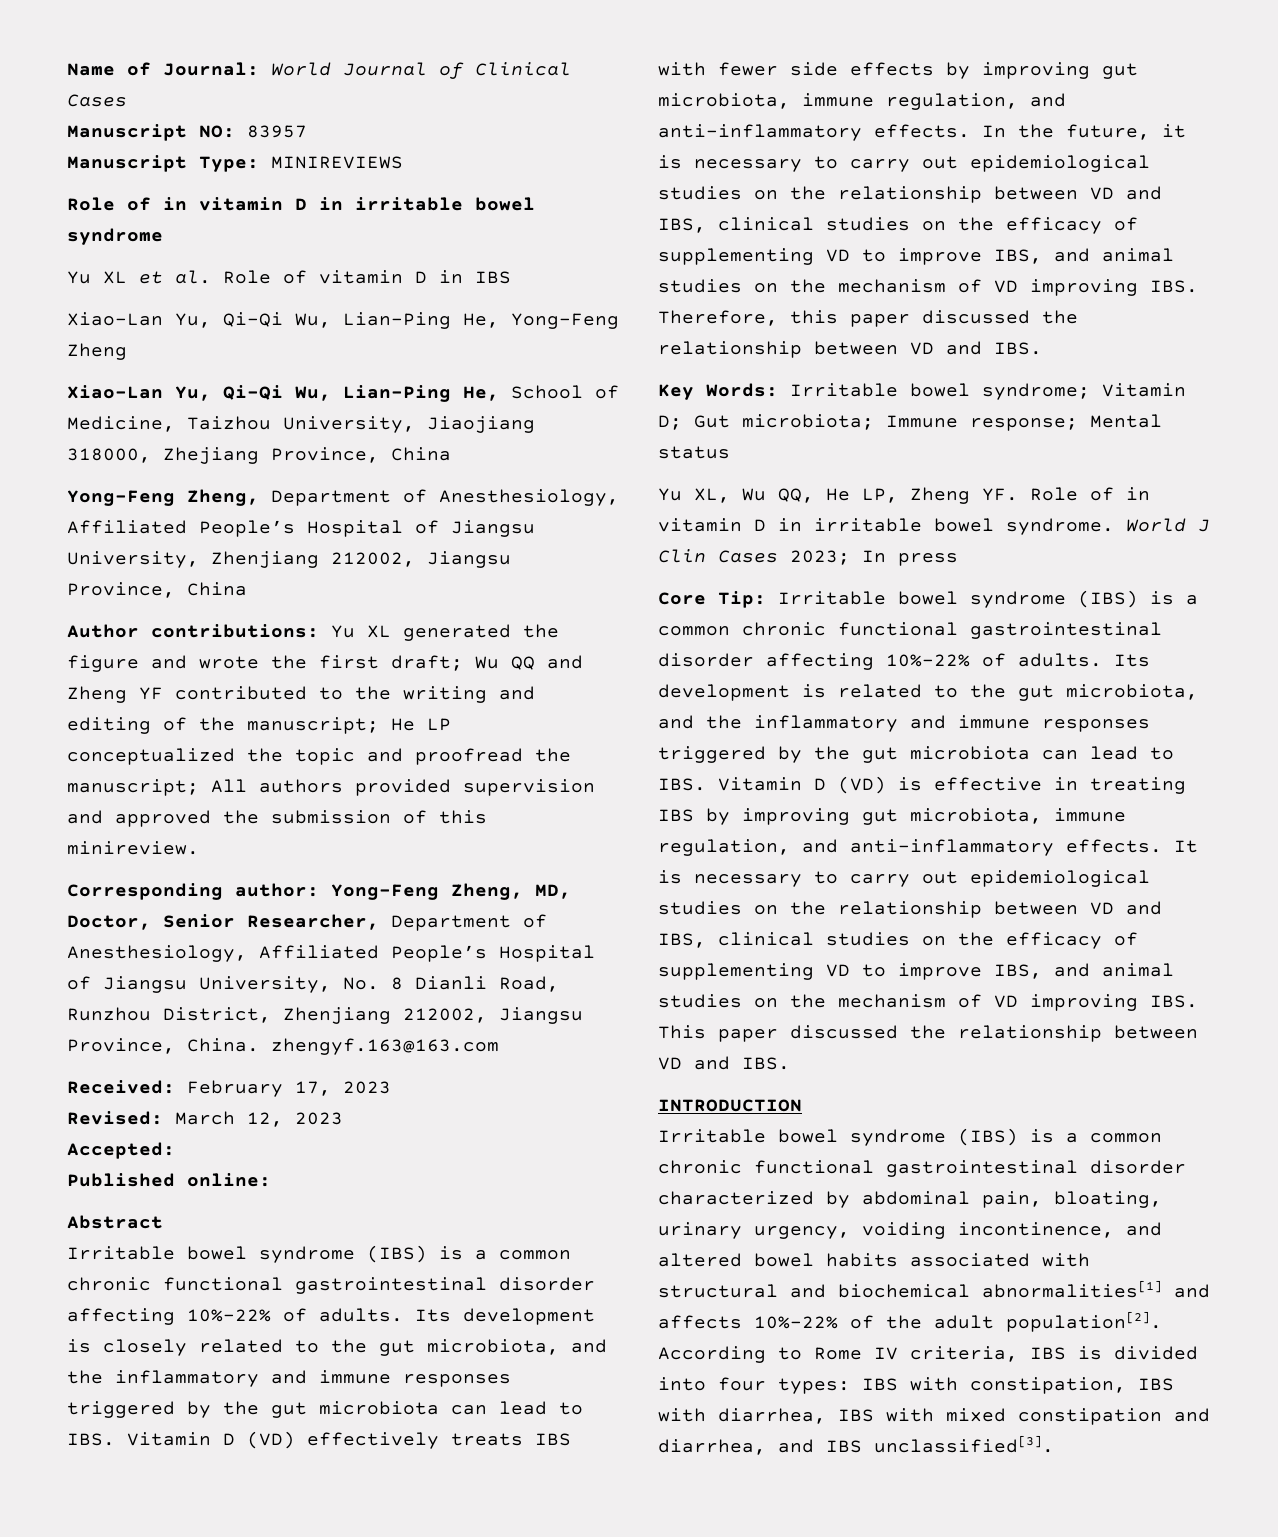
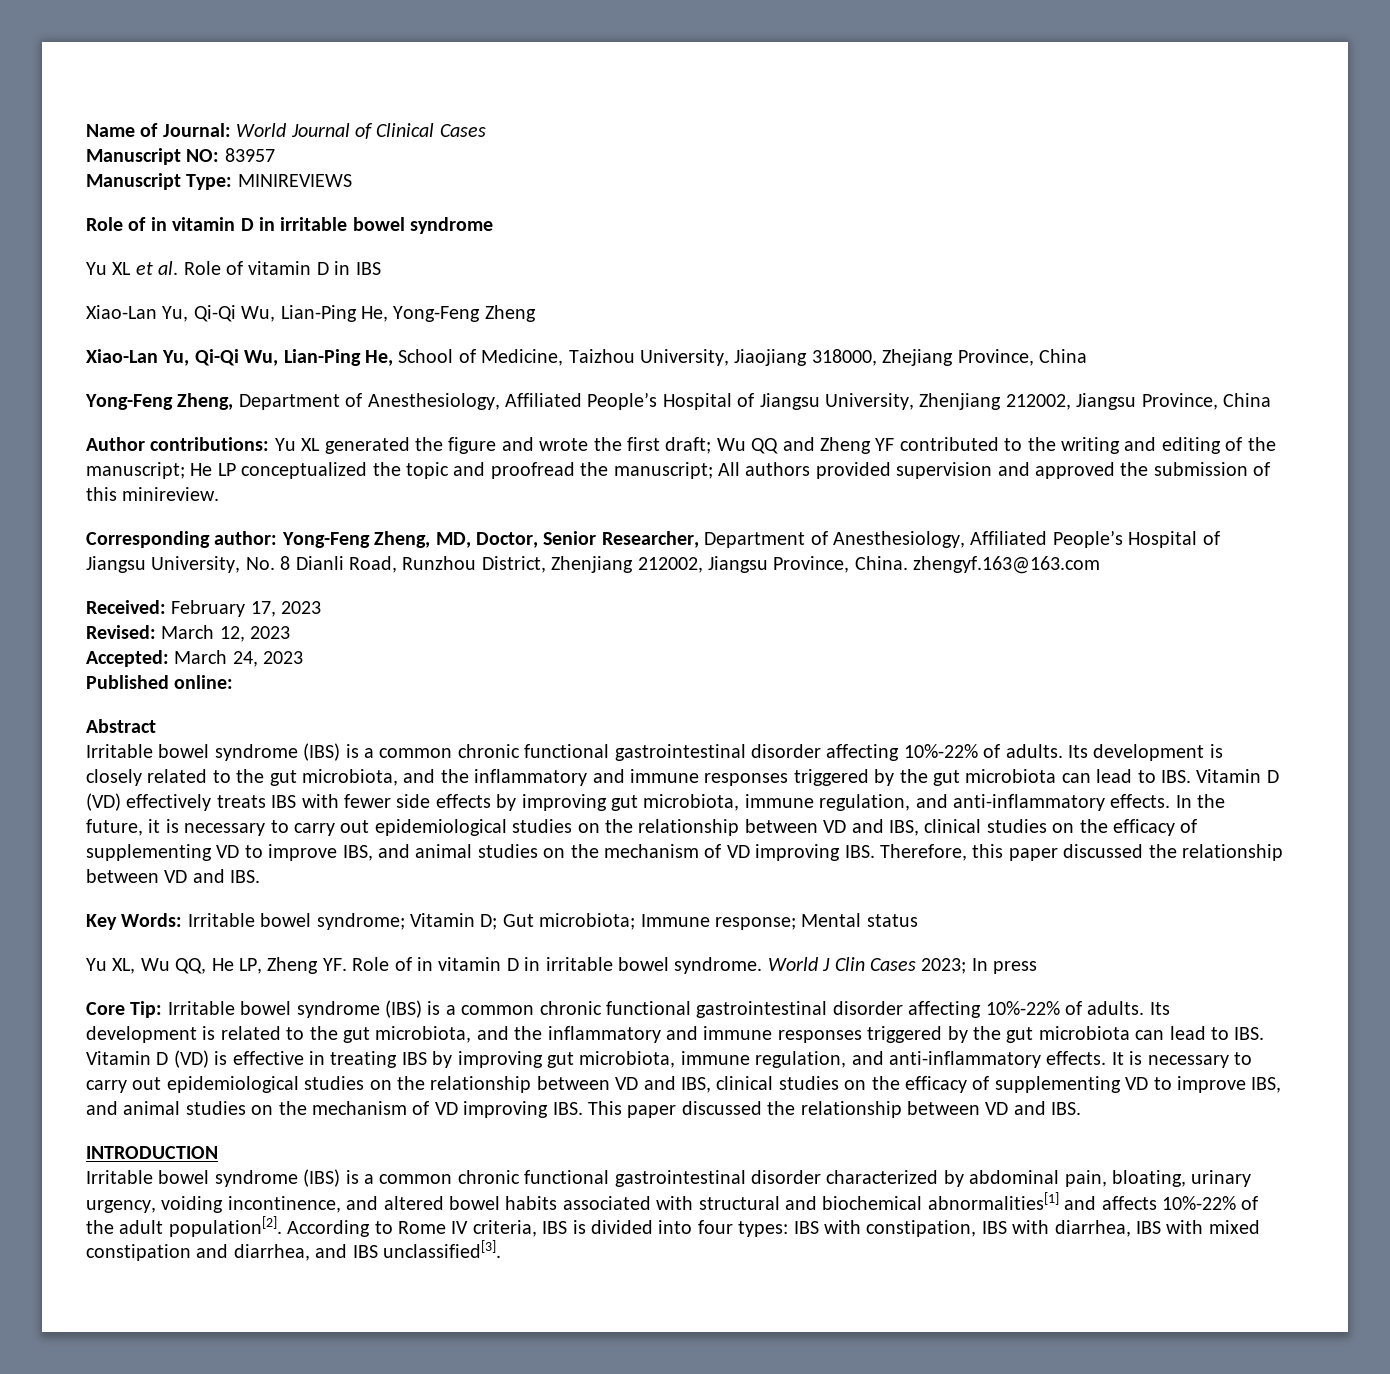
(175, 1150) none -> [174,650,304,667] March 24, 2023

